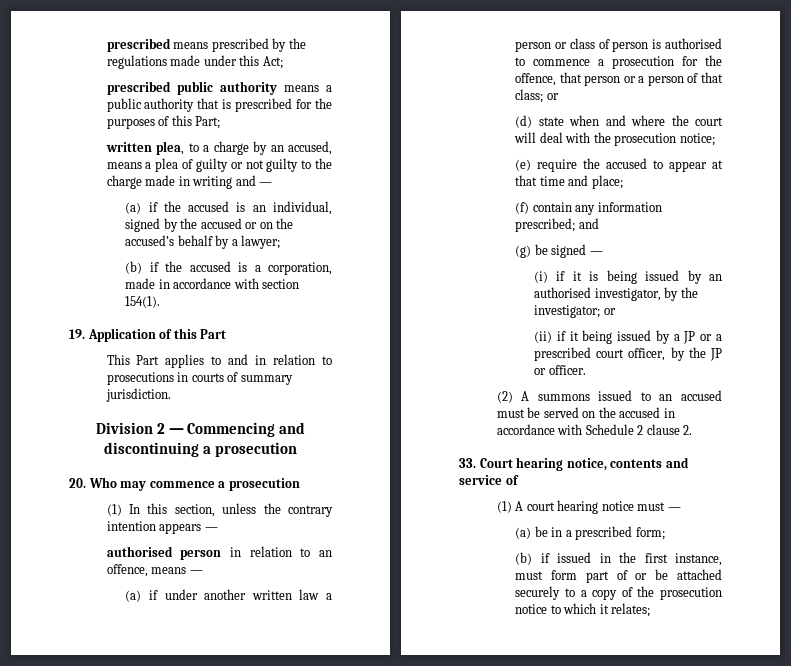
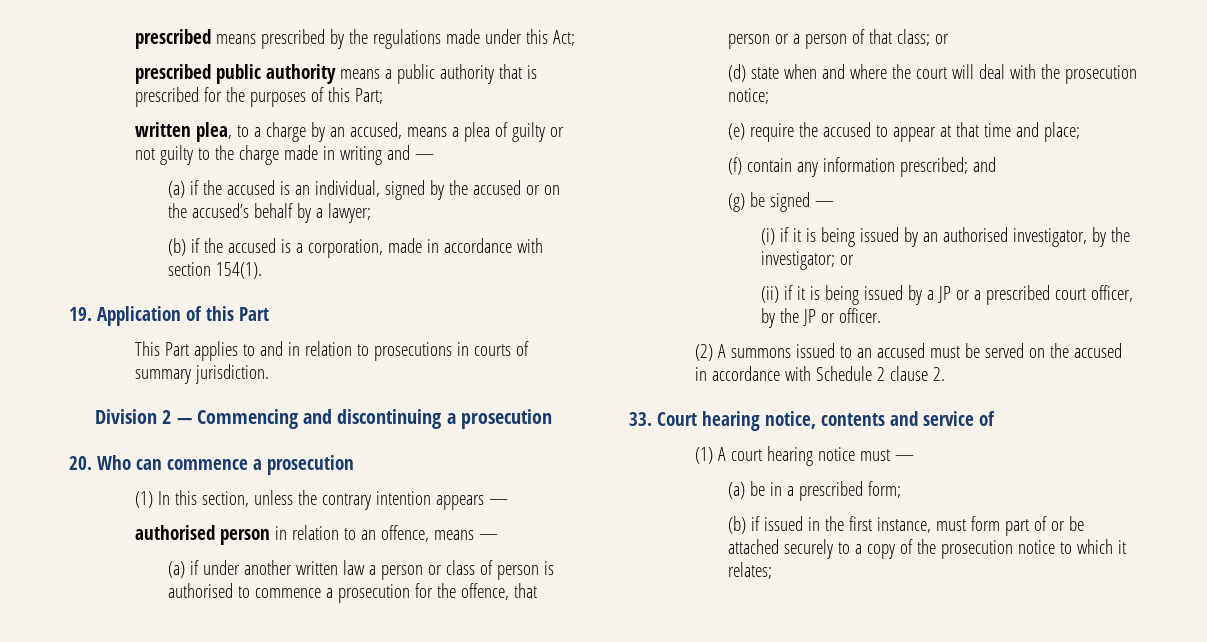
[120,481,147,491] may -> [136,459,162,470] can
(579, 336) none -> [810,286,821,300] is

